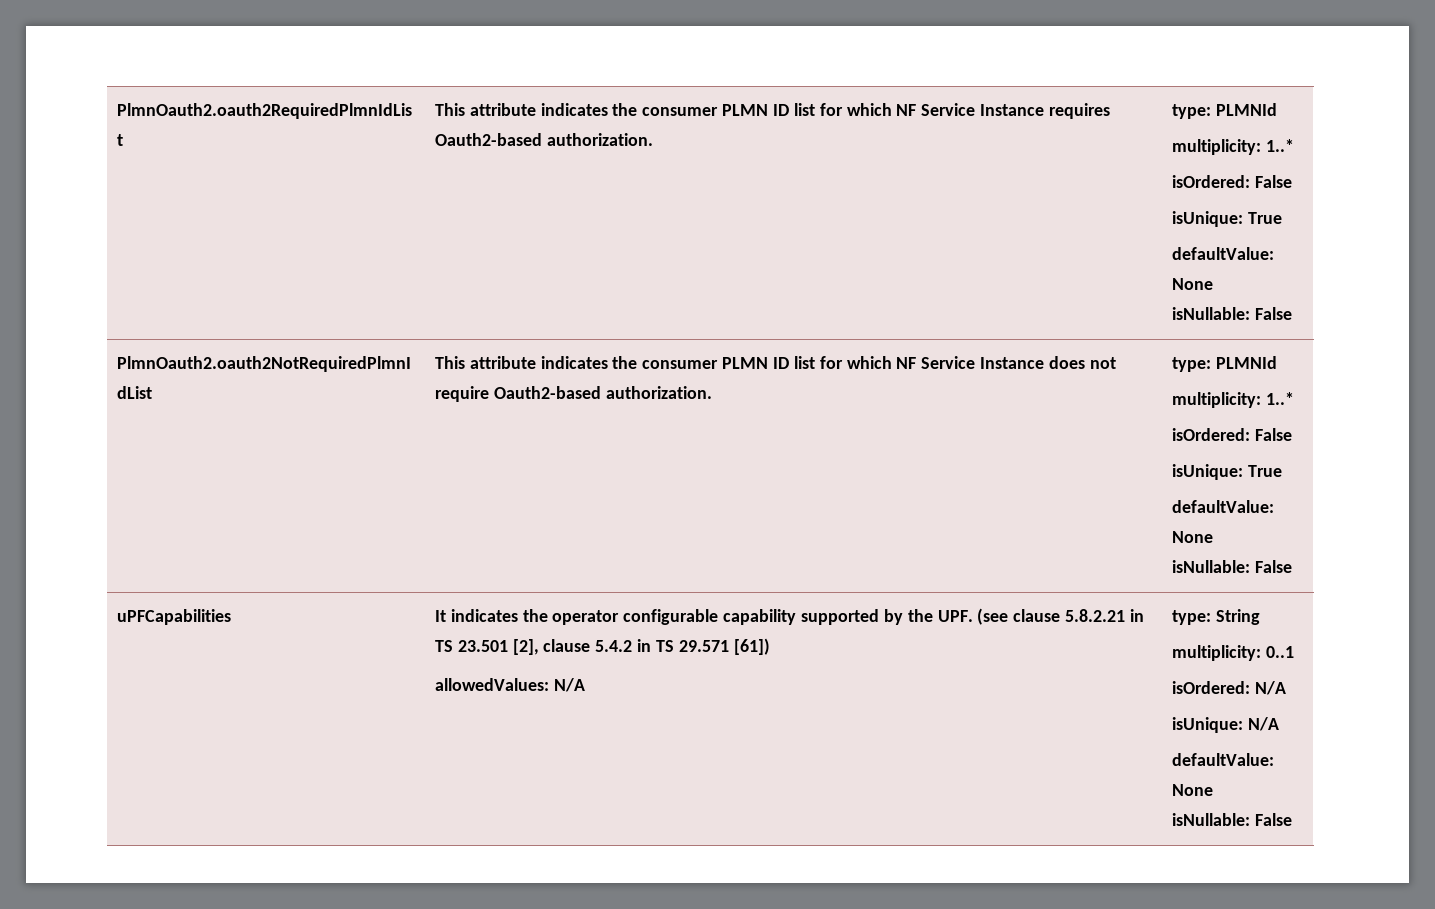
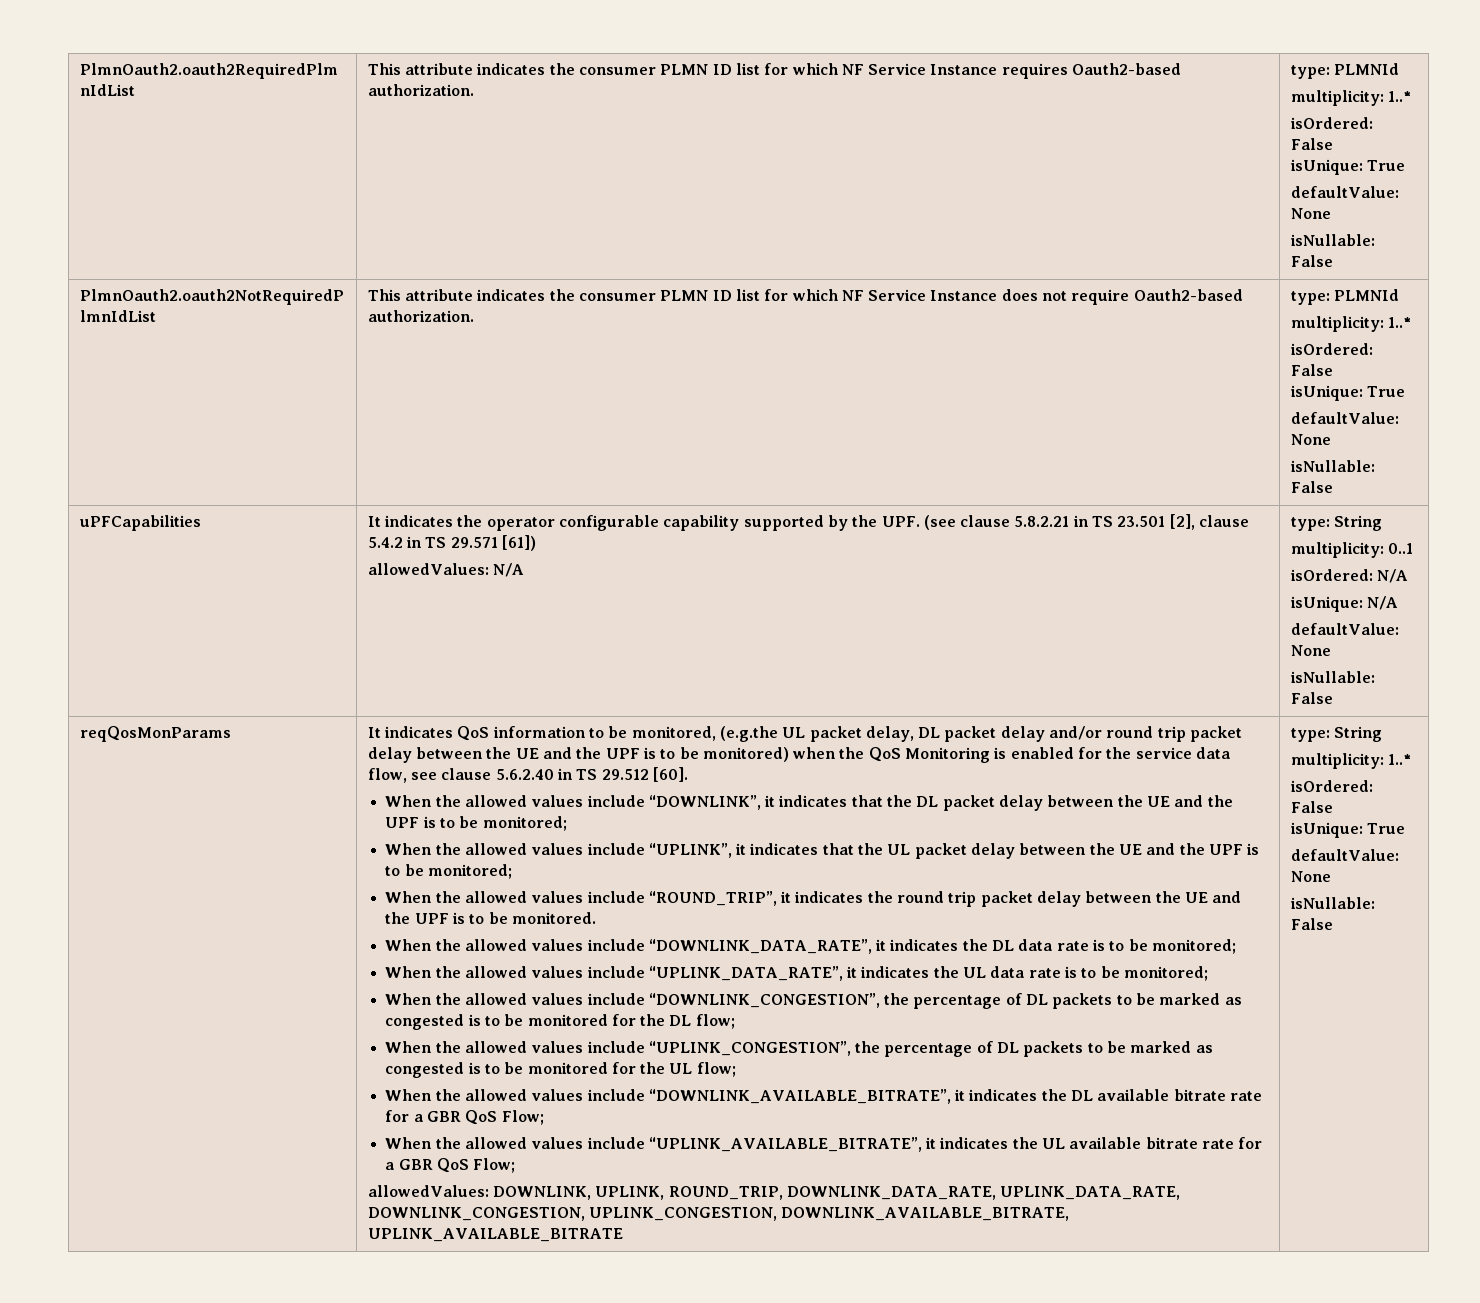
(1292, 819) none -> [79,726,231,742] [367,726,1243,742] [367,747,1232,763] [367,767,688,783] [385,795,1233,811] [385,816,567,831] [385,843,1260,859] [385,864,512,879] [385,891,1242,907] [385,912,596,924] [385,939,1237,954] [385,966,1209,981] [385,993,1242,1009] [385,1014,735,1030] [385,1041,1213,1057] [385,1062,736,1078] [385,1089,1263,1104] [385,1110,544,1125] [385,1137,1263,1152] [385,1158,516,1173] [367,1185,1181,1200] [367,1207,1070,1221] [367,1228,623,1242] [1290,726,1382,742] [1290,753,1411,769] [1289,780,1373,792] [1290,801,1333,813] [1289,822,1405,838] [1290,849,1399,861] [1290,871,1331,882] [1289,897,1375,909] [1290,918,1333,930] // reqQosMonParams | It indicates QoS information to be monitored, (e.g.the UL packet delay, DL packet delay and/or round trip packet delay between the UE and the UPF is to be monitored) when the QoS Monitoring is enabled for the service data flow, see clause 5.6.2.40 in TS 29.512 [60]. // When the allowed values include “DOWNLINK”, it indicates that the DL packet delay between the UE and the UPF is to be monitored; // When the allowed values include “UPLINK”, it indicates that the UL packet delay between the UE and the UPF is to be monitored; // When the allowed values include “ROUND_TRIP”, it indicates the round trip packet delay between the UE and the UPF is to be monitored. // When the allowed values include “DOWNLINK_DATA_RATE”, it indicates the DL data rate is to be monitored; // When the allowed values include “UPLINK_DATA_RATE”, it indicates the UL data rate is to be monitored; // When the allowed values include “DOWNLINK_CONGESTION”, the percentage of DL packets to be marked as congested is to be monitored for the DL flow; // When the allowed values include “UPLINK_CONGESTION”, the percentage of DL packets to be marked as congested is to be monitored for the UL flow; // When the allowed values include “DOWNLINK_AVAILABLE_BITRATE”, it indicates the DL available bitrate rate for a GBR QoS Flow; // When the allowed values include “UPLINK_AVAILABLE_BITRATE”, it indicates the UL available bitrate rate for a GBR QoS Flow; // allowedValues: DOWNLINK, UPLINK, ROUND_TRIP, DOWNLINK_DATA_RATE, UPLINK_DATA_RATE, DOWNLINK_CONGESTION, UPLINK_CONGESTION, DOWNLINK_AVAILABLE_BITRATE, UPLINK_AVAILABLE_BITRATE | type: String // multiplicity: 1..* // isOrdered: False // isUnique: True // defaultValue: None // isNullable: False

